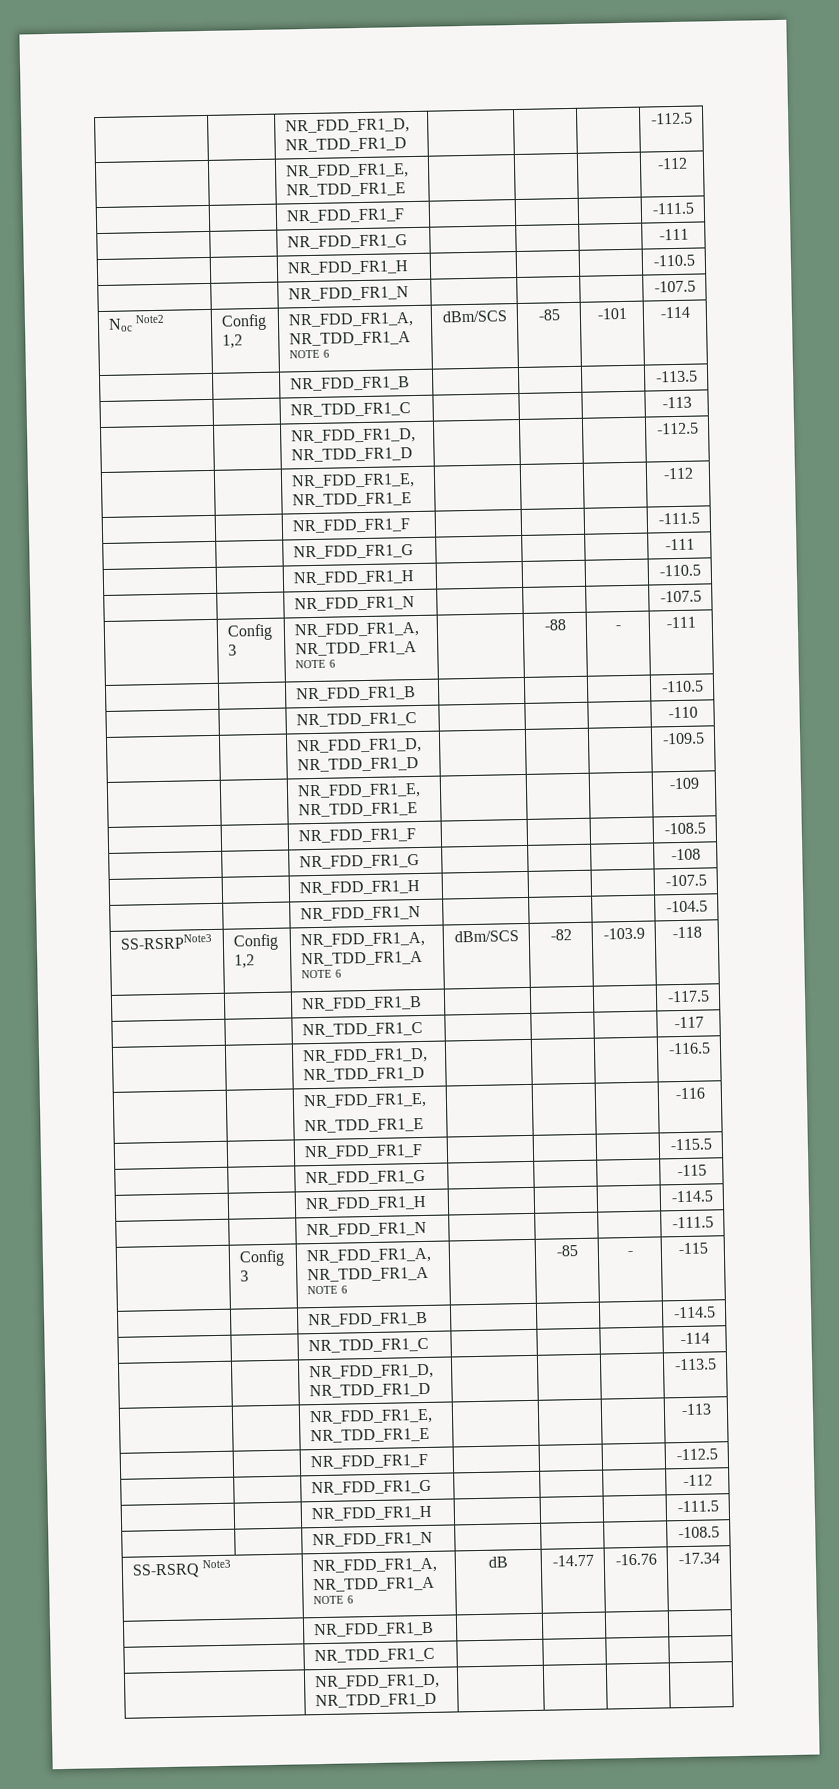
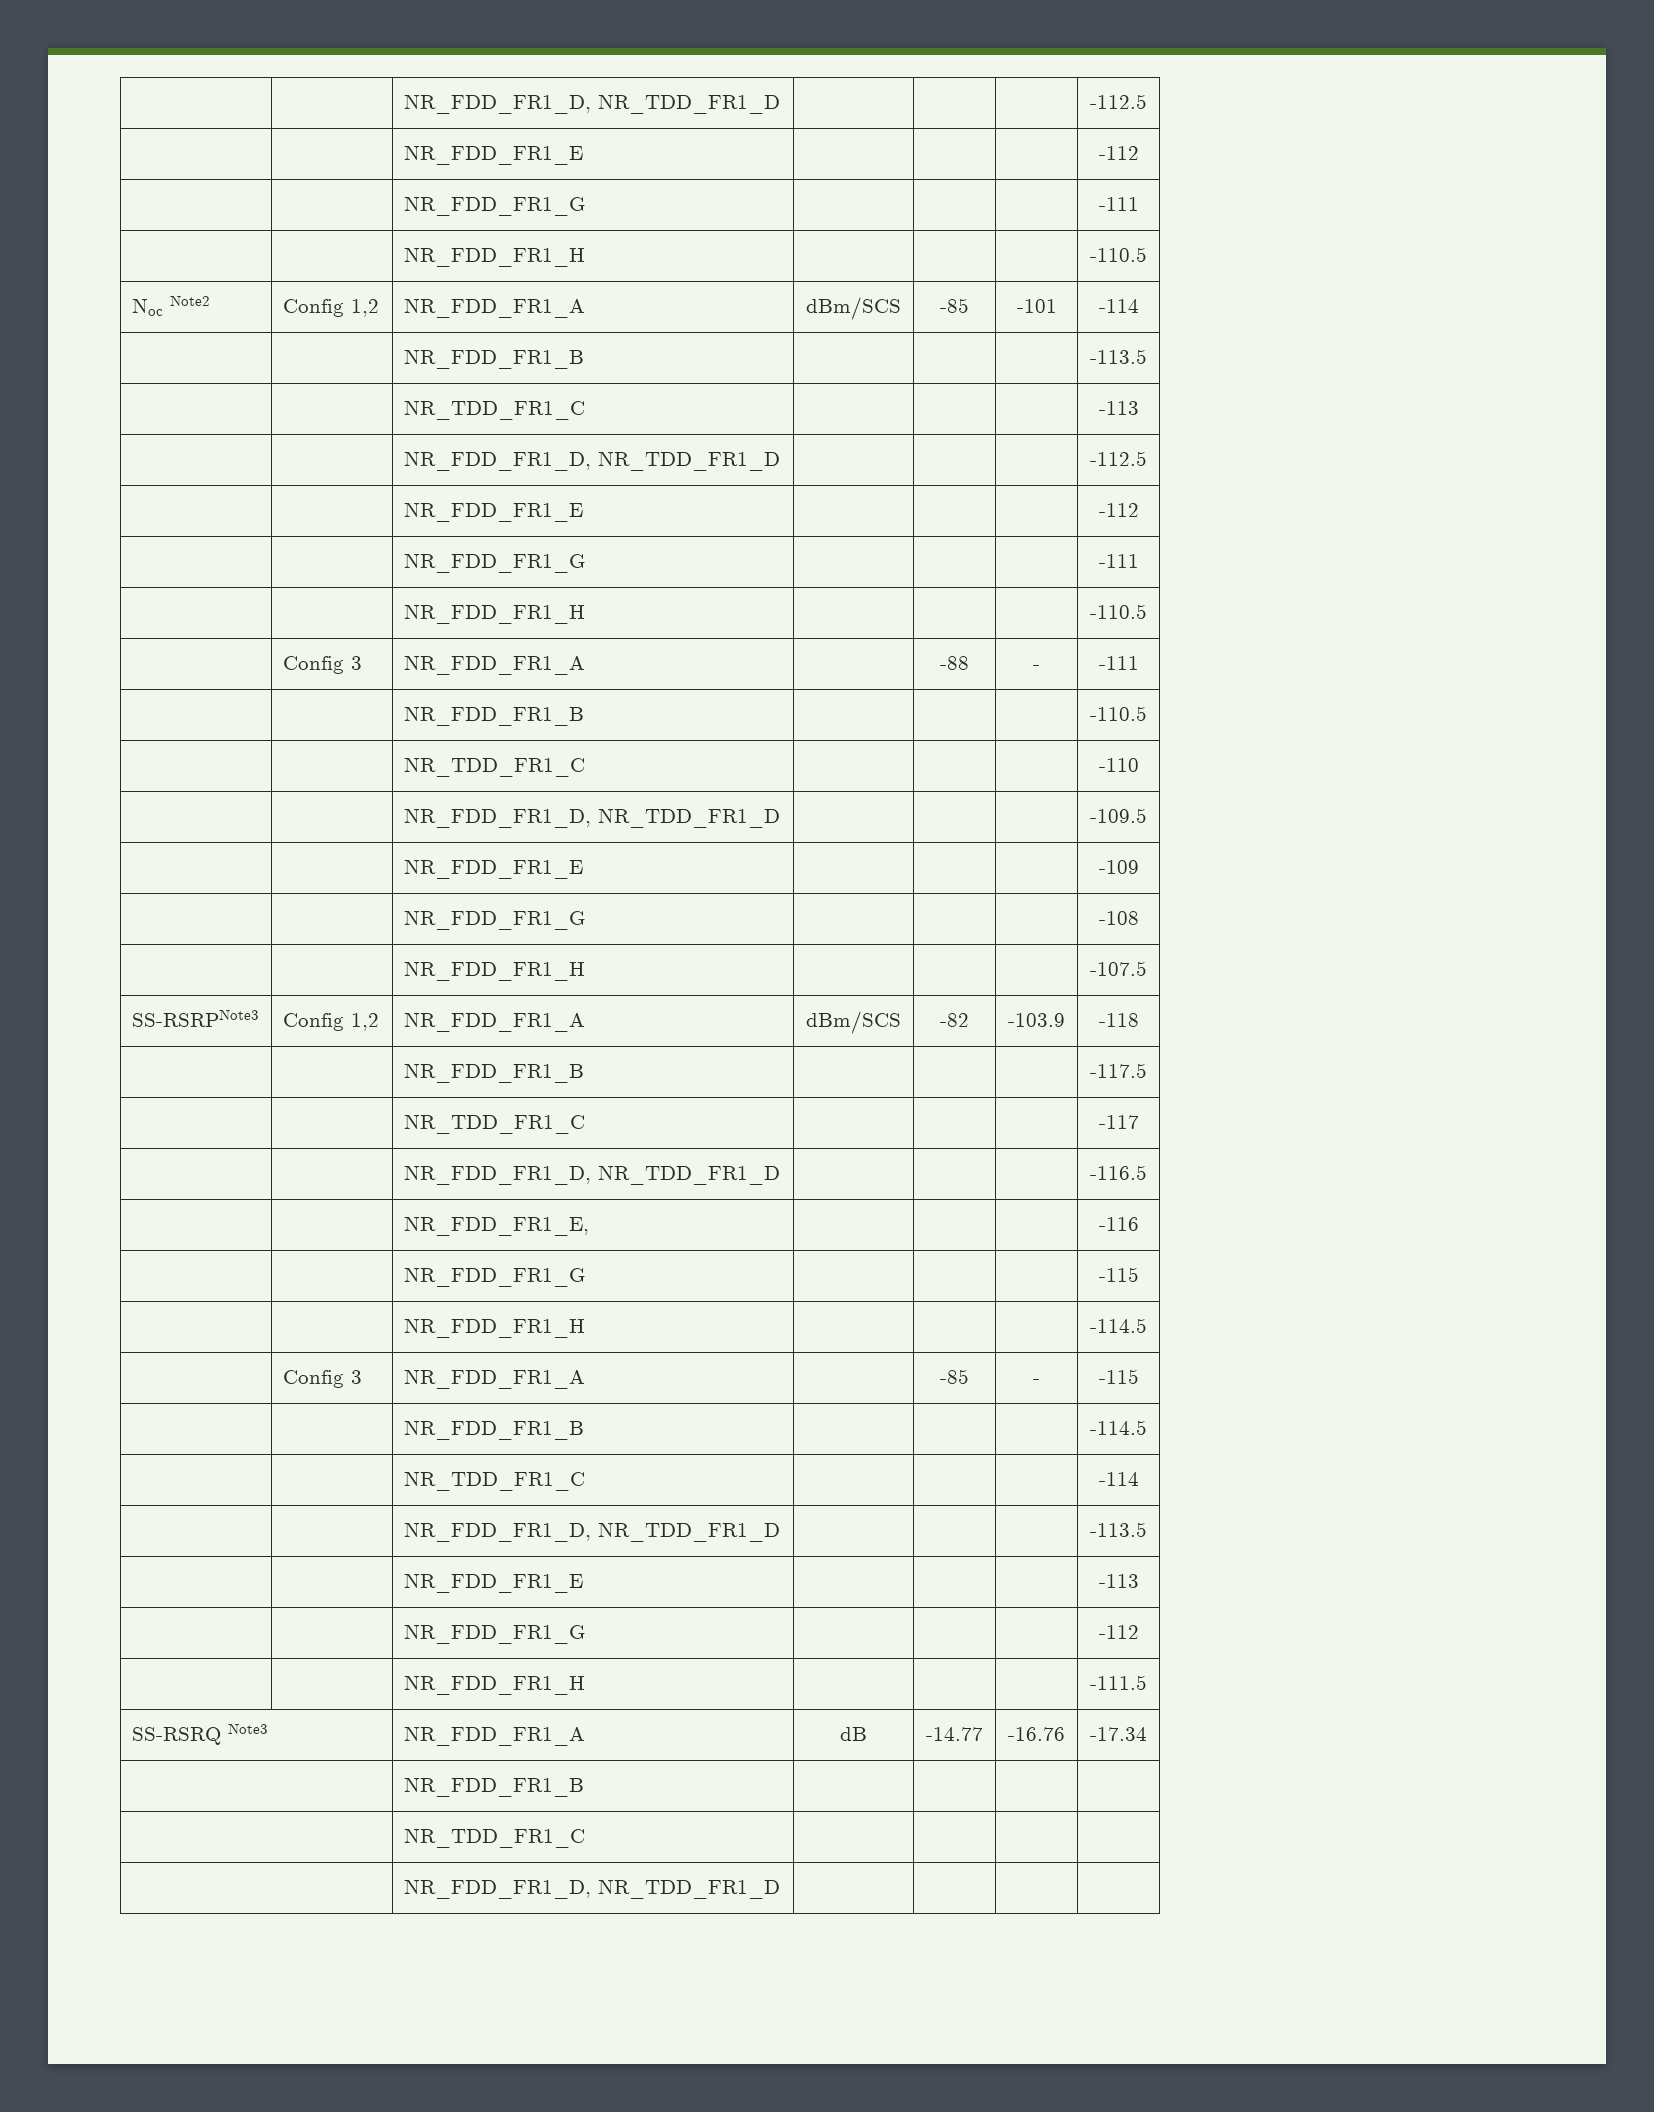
[284,118,410,135] [284,137,407,153] [650,112,693,125] [284,163,409,180] [285,182,406,198] [656,157,688,170] [285,208,405,224] [651,202,694,215] [286,234,408,250] [658,228,689,241] [286,260,409,276] [652,254,695,267] [287,286,409,302] [653,280,696,293] | | NR_FDD_FR1_D, NR_TDD_FR1_D | | | | -112.5 // | | NR_FDD_FR1_E, NR_TDD_FR1_E | | | | -112 // | | NR_FDD_FR1_F | | | | -111.5 // | | NR_FDD_FR1_G | | | | -111 // | | NR_FDD_FR1_H | | | | -110.5 // | | NR_FDD_FR1_N | | | | -107.5 -> [403,94,780,114] [1090,94,1147,109] [403,145,583,165] [1098,146,1139,160] [403,196,585,216] [1098,197,1139,211] [403,247,585,267] [1090,247,1147,262] | | NR_FDD_FR1_D, NR_TDD_FR1_D | | | | -112.5 // | | NR_FDD_FR1_E | | | | -112 // | | NR_FDD_FR1_G | | | | -111 // | | NR_FDD_FR1_H | | | | -110.5
[287,312,414,329] [288,331,411,347] [288,349,330,359] NR_FDD_FR1_A, NR_TDD_FR1_A NOTE 6 -> [403,298,585,318] NR_FDD_FR1_A
[290,473,415,490] [291,492,412,508] [662,467,694,480] [291,518,411,534] [657,512,700,525] [292,544,414,560] [664,538,695,551] [292,570,415,586] [658,564,701,577] [293,596,415,612] [659,590,702,603] [226,623,273,641] [227,644,237,656] [293,621,420,639] [294,641,417,657] [294,659,336,669] NR_FDD_FR1_E, NR_TDD_FR1_E | | | | -112 // | | NR_FDD_FR1_F | | | | -111.5 // | | NR_FDD_FR1_G | | | | -111 // | | NR_FDD_FR1_H | | | | -110.5 // | | NR_FDD_FR1_N | | | | -107.5 // | Config 3 | NR_FDD_FR1_A, NR_TDD_FR1_A NOTE 6 -> [403,502,583,522] [1098,503,1139,517] [403,553,585,573] [1098,554,1139,568] [403,604,585,624] [1090,604,1147,619] [282,656,362,674] [403,655,585,675] NR_FDD_FR1_E | | | | -112 // | | NR_FDD_FR1_G | | | | -111 // | | NR_FDD_FR1_H | | | | -110.5 // | Config 3 | NR_FDD_FR1_A
[296,782,421,800] [297,802,418,818] NR_FDD_FR1_E, NR_TDD_FR1_E -> [403,859,583,879] NR_FDD_FR1_E
[297,828,416,844] [663,822,706,835] // | | NR_FDD_FR1_F | | | | -108.5 -> (1139, 867) none
[299,905,421,922] [665,900,708,913] // | | NR_FDD_FR1_N | | | | -104.5 -> (1147, 968) none
[299,931,425,949] [300,950,423,967] [300,969,342,979] NR_FDD_FR1_A, NR_TDD_FR1_A NOTE 6 -> [403,1012,585,1032] NR_FDD_FR1_A
[303,1117,424,1134] // NR_TDD_FR1_E -> (589, 1226) none
[303,1144,423,1160] [669,1138,712,1151] // | | NR_FDD_FR1_F | | | | -115.5 -> (1139, 1224) none
[305,1221,427,1238] [671,1216,714,1229] [238,1249,285,1267] [239,1270,249,1282] [305,1247,432,1265] [306,1266,429,1283] [306,1285,348,1295] // | | NR_FDD_FR1_N | | | | -111.5 // | Config 3 | NR_FDD_FR1_A, NR_TDD_FR1_A NOTE 6 -> [282,1370,362,1388] [403,1369,585,1389] // | Config 3 | NR_FDD_FR1_A
[308,1408,433,1426] [309,1427,430,1444] [680,1403,712,1416] [309,1453,428,1470] [675,1448,718,1461] NR_FDD_FR1_E, NR_TDD_FR1_E | | | | -113 // | | NR_FDD_FR1_F | | | | -112.5 -> [403,1573,583,1593] [1098,1574,1139,1588] NR_FDD_FR1_E | | | | -113
[311,1531,433,1548] [677,1526,720,1539] // | | NR_FDD_FR1_N | | | | -108.5 -> (1147, 1682) none
[311,1557,438,1575] [312,1576,435,1593] [312,1595,354,1605] NR_FDD_FR1_A, NR_TDD_FR1_A NOTE 6 -> [403,1726,585,1746] NR_FDD_FR1_A

